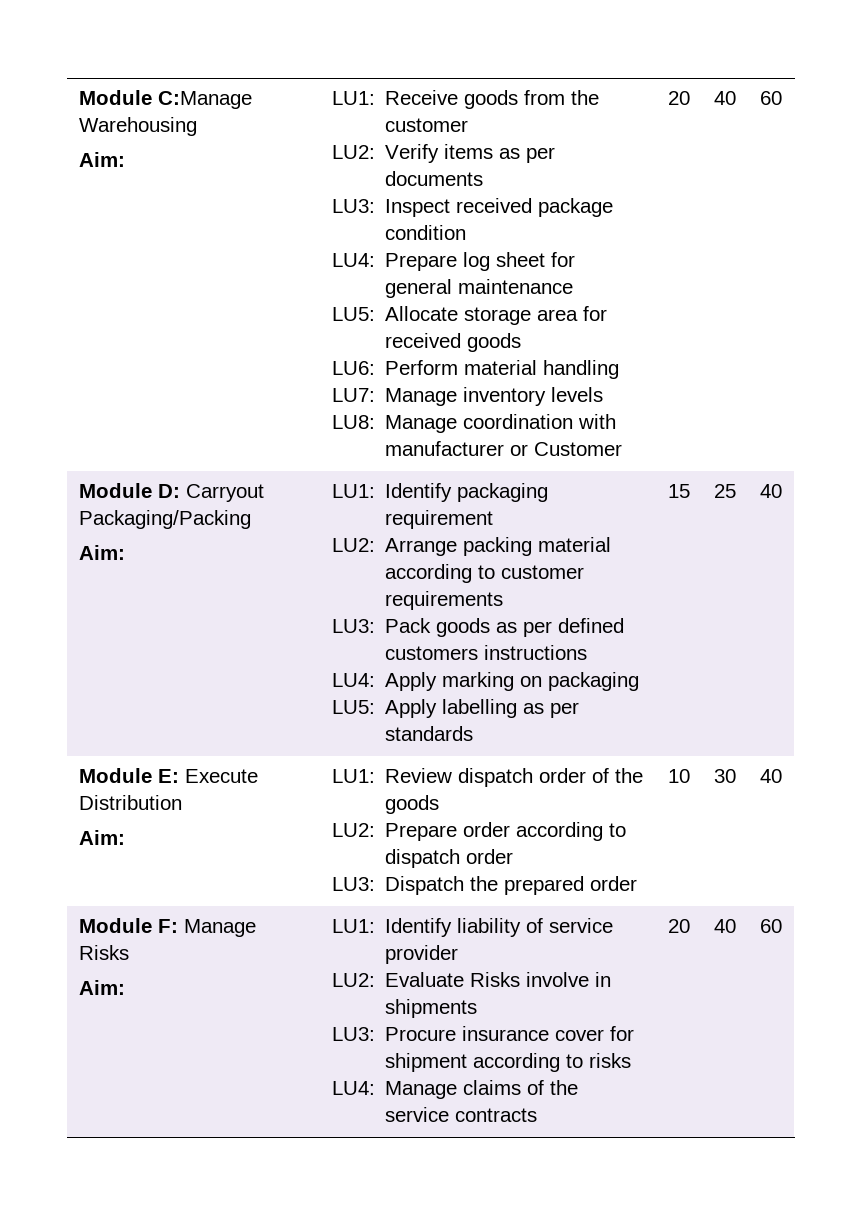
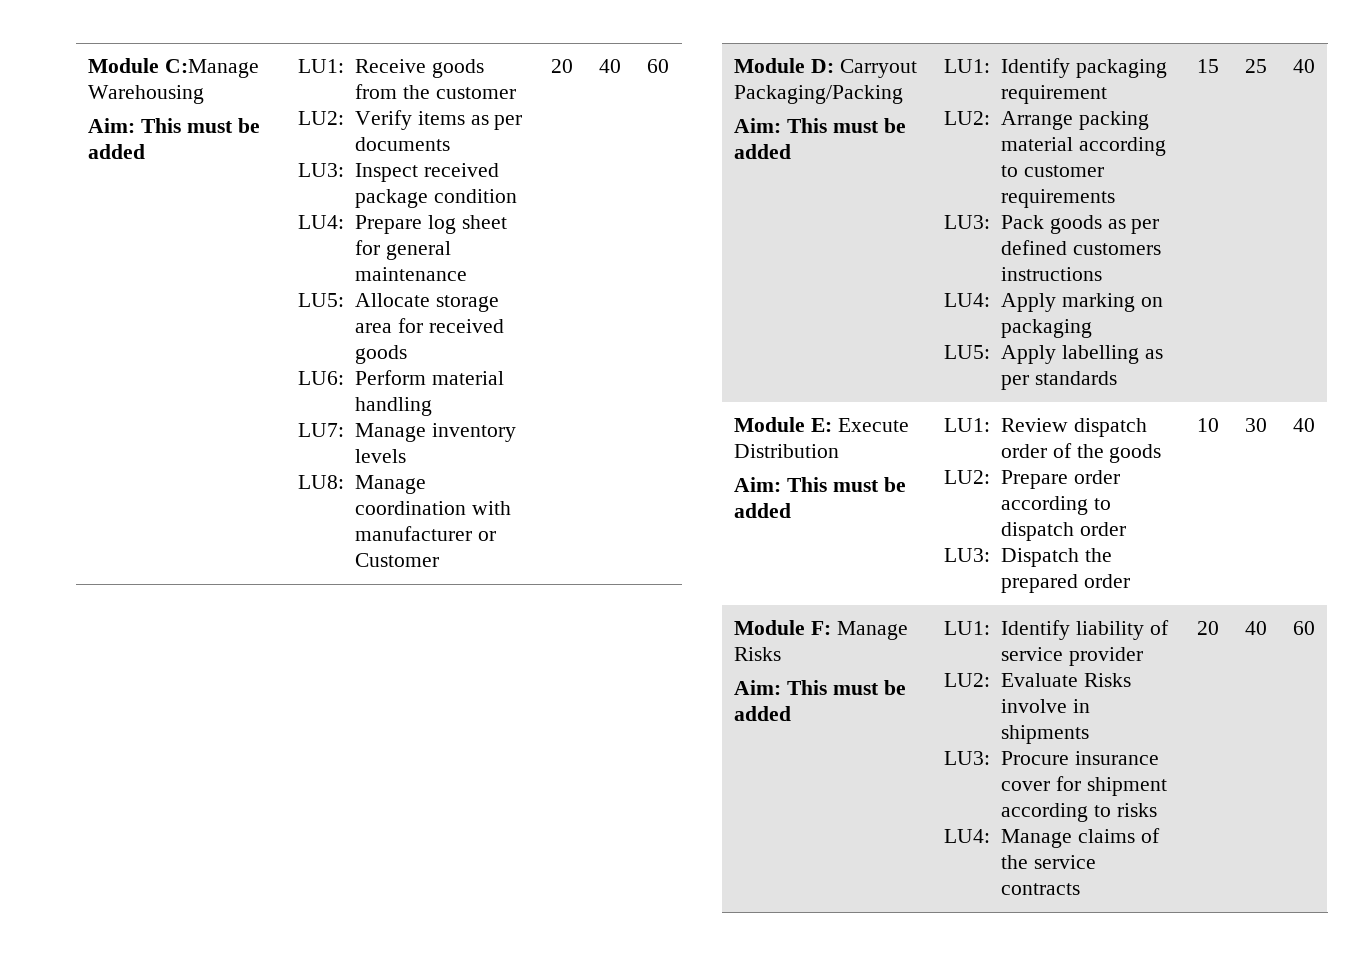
(125, 159) none -> [141,118,260,133] [88,144,146,159] This must be added
(125, 552) none -> [787,118,906,133] [734,144,792,159] This must be added
(125, 837) none -> [787,477,906,492] [734,503,792,518] This must be added
(125, 987) none -> [787,680,906,695] [734,706,792,721] This must be added

